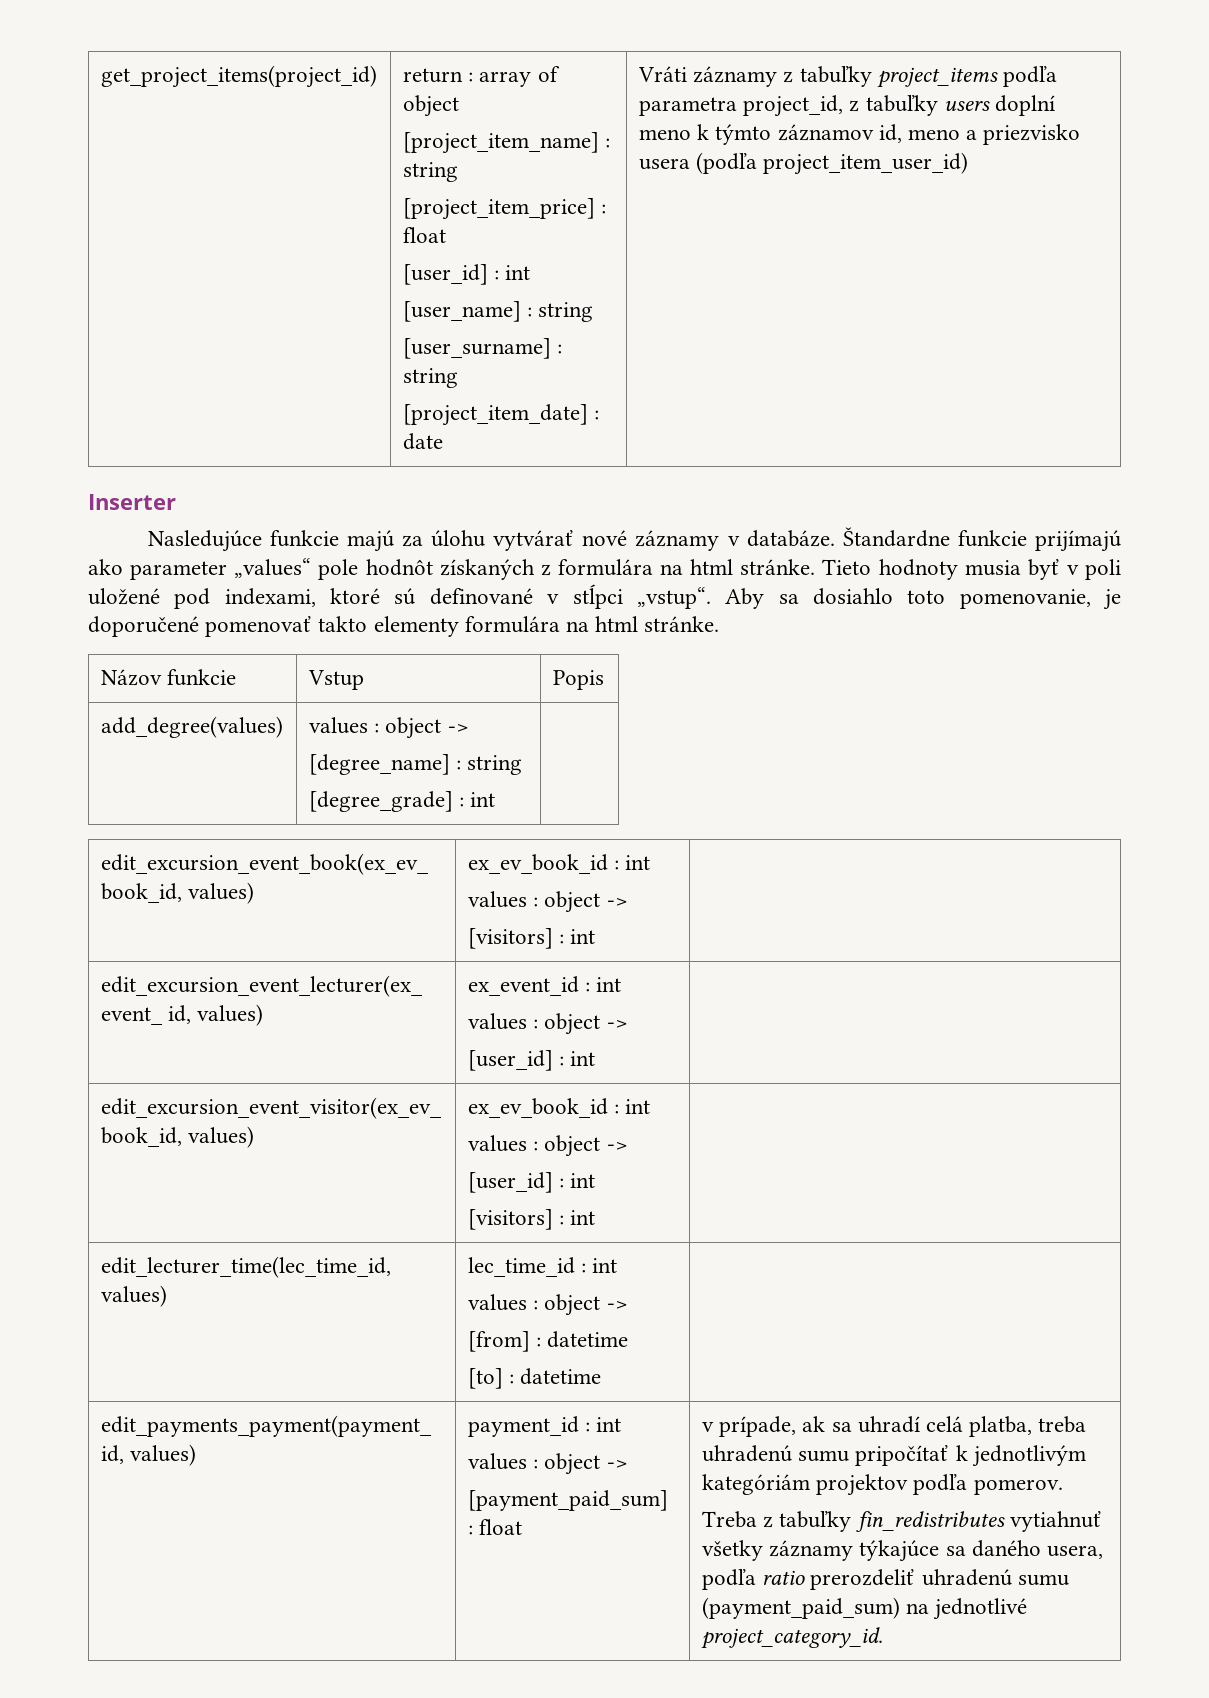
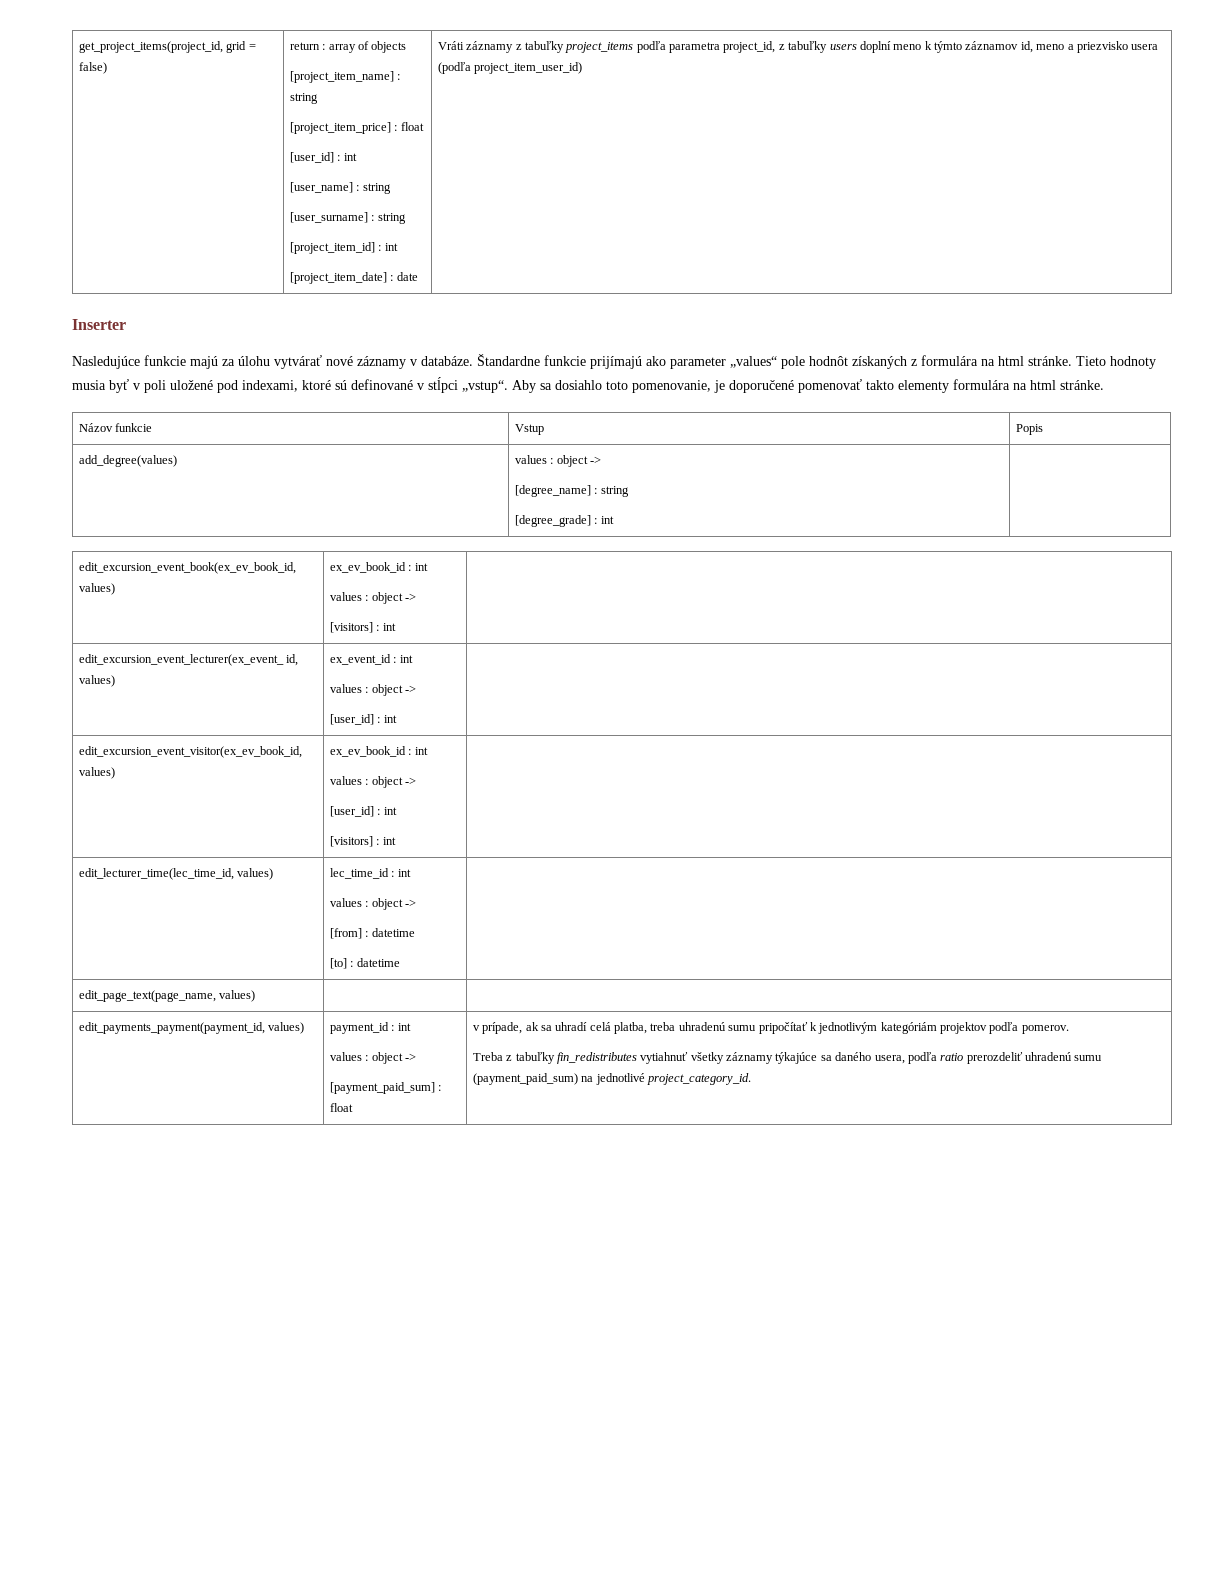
[100,65,377,88] get_project_items(project_id) -> [78,41,256,53] [78,62,107,74] get_project_items(project_id, grid = false)
[402,95,459,117] object -> [371,41,407,53] objects
(458, 378) none -> [289,242,398,254] // [project_item_id] : int
(602, 1376) none -> [78,990,256,1002] // edit_page_text(page_name, values) | |

